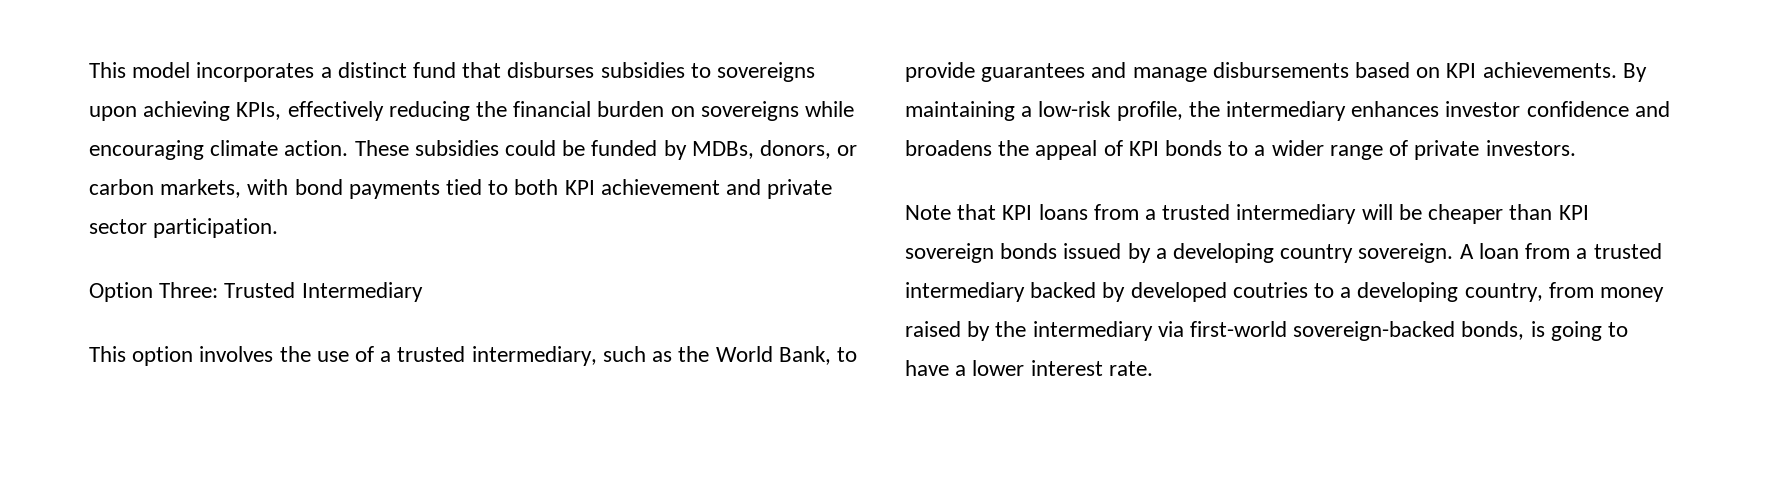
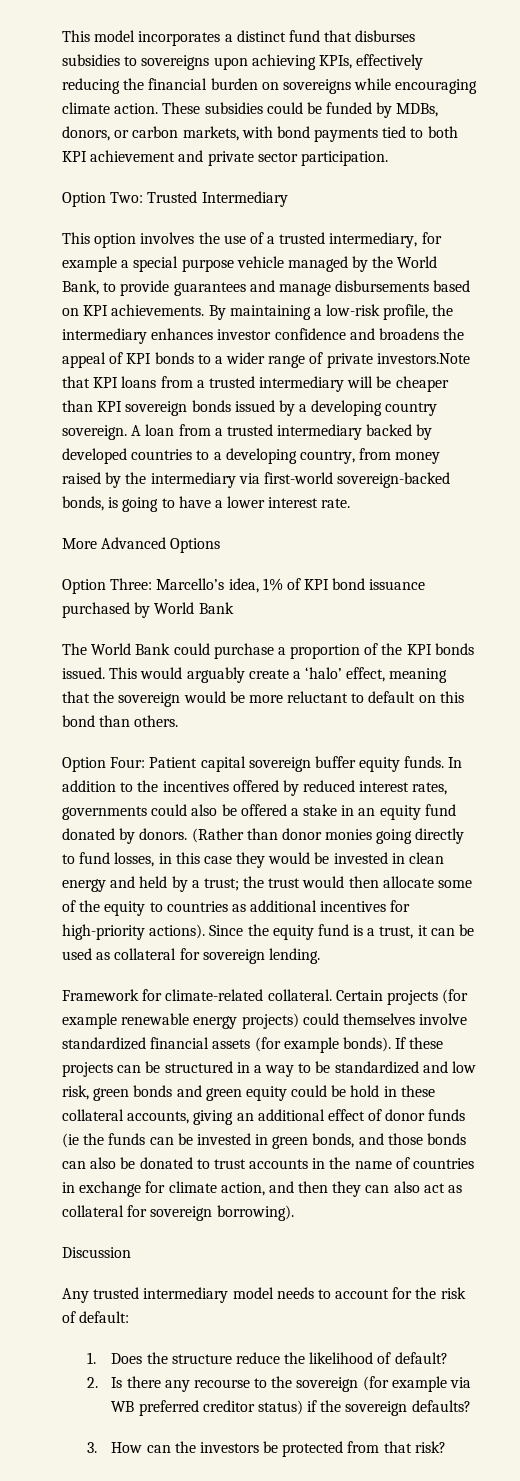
[159,282,219,298] Three: -> [110,192,144,203] Two:
[602,346,673,362] such as -> [421,232,442,244] [62,256,369,272] for example a special purpose vehicle managed by
[1485,140,1576,156] [905,205,951,220] investors. // Note -> [376,353,470,364] investors.Note
[1232,282,1308,298] coutries -> [131,449,193,460] countries
(1153, 368) none -> [62,537,221,553] [62,578,426,594] [62,602,234,618] [62,643,474,659] [62,667,448,683] [62,691,464,707] [62,715,179,727] [62,756,463,772] [62,780,448,796] [62,804,456,820] [62,828,465,844] [62,852,445,868] [62,876,473,892] [62,900,411,916] [62,924,475,940] [62,948,320,964] [62,989,469,1005] [62,1013,468,1029] [62,1037,444,1053] [62,1061,477,1077] [62,1085,435,1101] [62,1109,466,1125] [62,1133,467,1149] [62,1157,475,1169] [62,1181,463,1197] [62,1205,294,1221] [62,1247,131,1258] [62,1287,466,1303] [62,1311,130,1323] [86,1352,448,1364] [86,1376,472,1392] [111,1400,471,1416] [86,1441,446,1457] // More Advanced Options // Option Three: Marcello’s idea, 1% of KPI bond issuance purchased by World Bank // The World Bank could purchase a proportion of the KPI bonds issued. This would arguably create a ‘halo’ effect, meaning that the sovereign would be more reluctant to default on this bond than others. // Option Four: Patient capital sovereign buffer equity funds. In addition to the incentives offered by reduced interest rates, governments could also be offered a stake in an equity fund donated by donors. (Rather than donor monies going directly to fund losses, in this case they would be invested in clean energy and held by a trust; the trust would then allocate some of the equity to countries as additional incentives for high-priority actions). Since the equity fund is a trust, it can be used as collateral for sovereign lending. // Framework for climate-related collateral. Certain projects (for example renewable energy projects) could themselves involve standardized financial assets (for example bonds). If these projects can be structured in a way to be standardized and low risk, green bonds and green equity could be hold in these collateral accounts, giving an additional effect of donor funds (ie the funds can be invested in green bonds, and those bonds can also be donated to trust accounts in the name of countries in exchange for climate action, and then they can also act as collateral for sovereign borrowing). // Discussion // Any trusted intermediary model needs to account for the risk of default: // 1. Does the structure reduce the likelihood of default? // 2. Is there any recourse to the sovereign (for example via WB preferred creditor status) if the sovereign defaults? // 3. How can the investors be protected from that risk?

